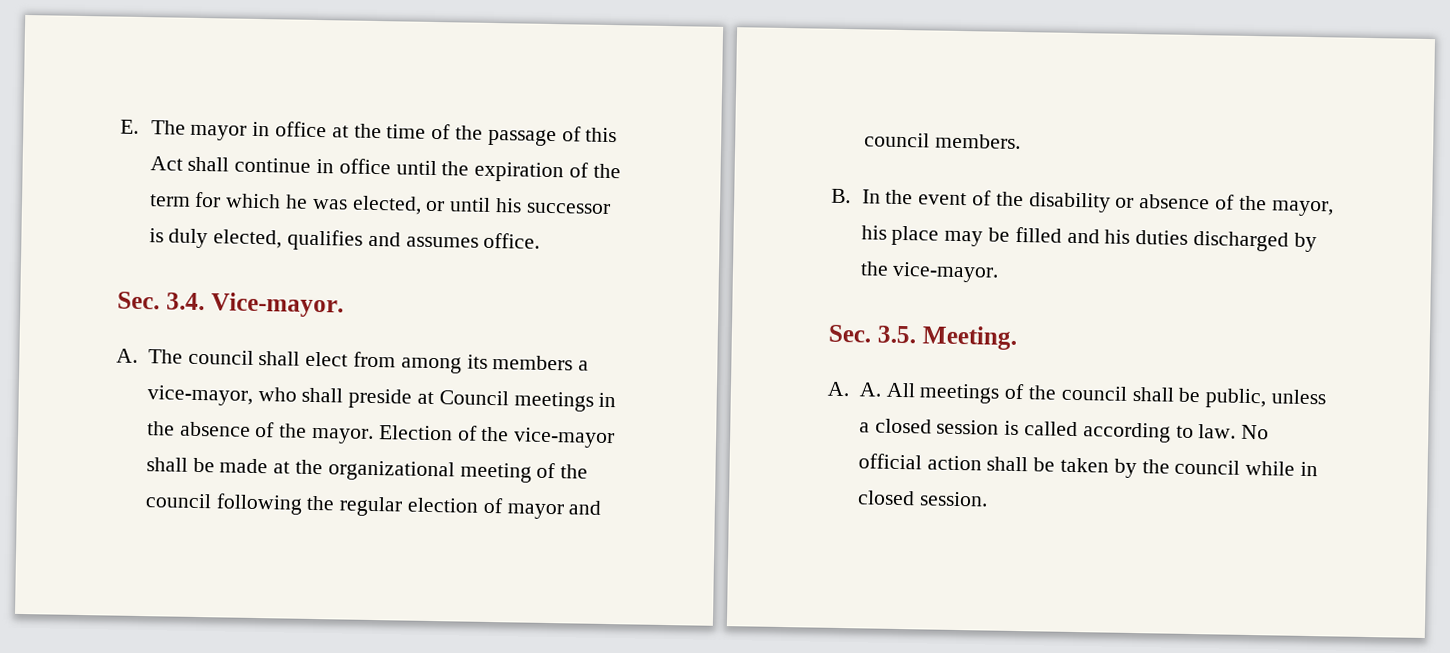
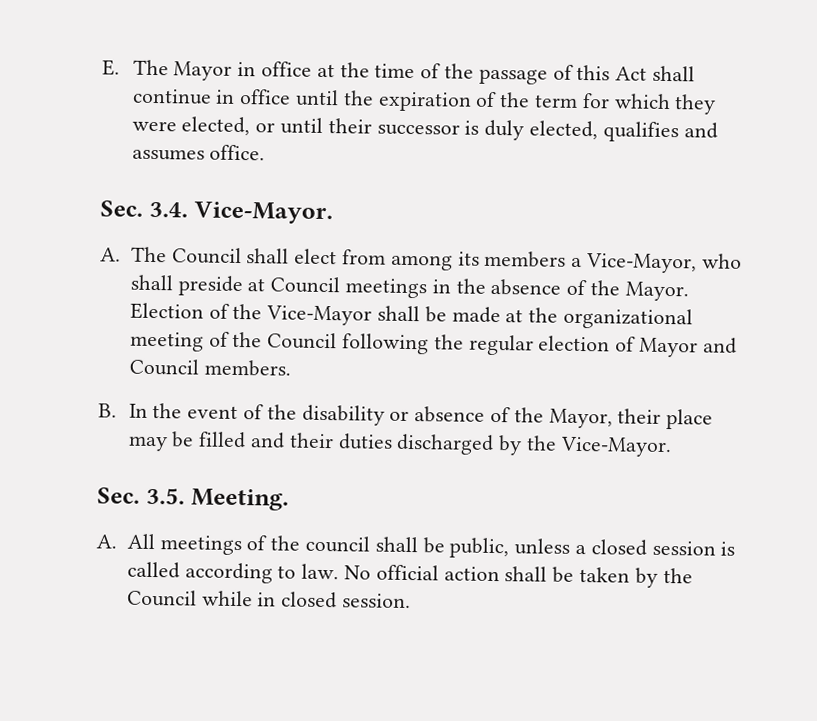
[190,124,248,141] mayor -> [173,61,233,81] Mayor
[284,194,348,210] he was -> [674,94,717,115] [131,120,177,132] they were
[495,198,523,213] his -> [327,118,372,134] their
[210,292,344,318] Vice-mayor. -> [193,201,333,225] Vice-Mayor.
[187,349,254,365] council -> [171,247,242,265] Council
[146,385,253,406] vice-mayor, -> [585,253,697,274] Vice-Mayor,
[310,427,374,444] mayor. -> [624,281,689,302] Mayor.
[513,427,616,449] vice-mayor -> [266,305,373,326] Vice-Mayor
[144,493,212,509] council -> [267,332,338,350] Council
[506,500,602,520] [863,132,930,148] mayor and council -> [638,337,737,358] [128,358,199,376] Mayor and Council
[1270,200,1334,217] [860,225,887,240] mayor, his -> [548,408,662,429] Mayor, their
[1104,229,1131,244] his -> [288,432,334,449] their
[892,261,1000,283] vice-mayor. -> [559,436,672,458] Vice-Mayor.
[858,382,882,397] A. -> (117, 541) none
[1174,459,1241,475] council -> [126,589,197,607] Council

